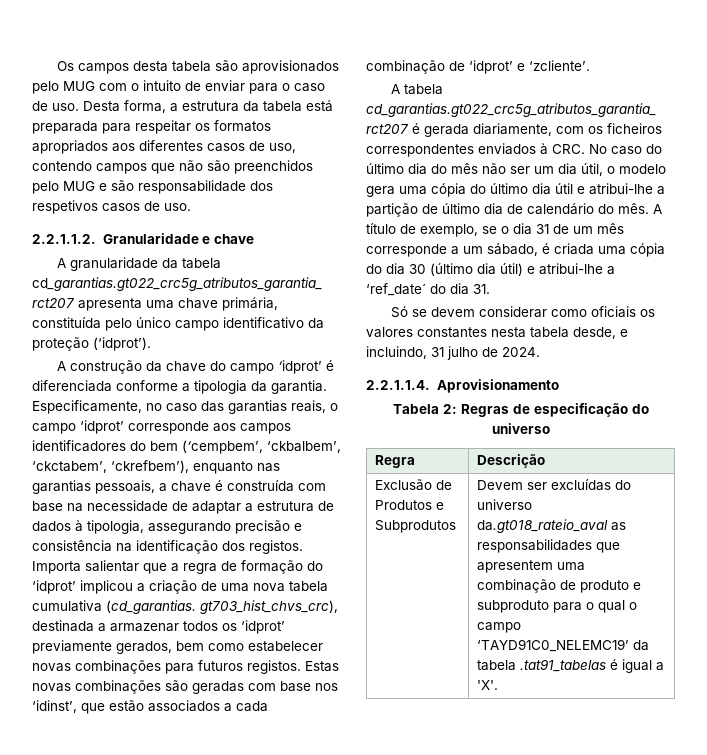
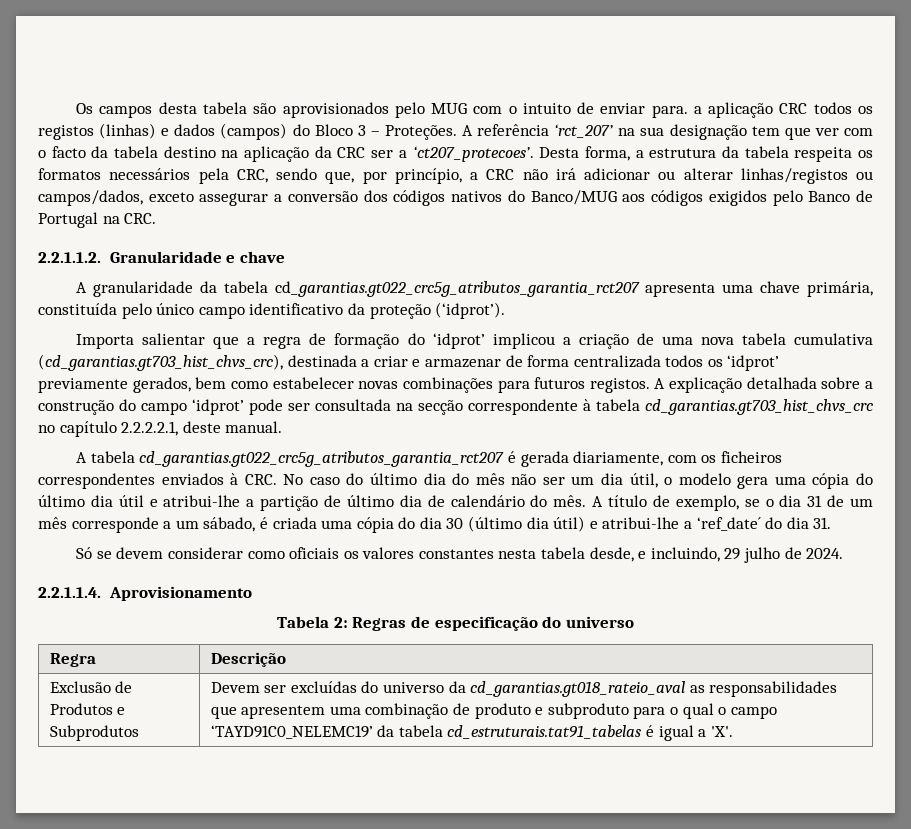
[249,83,325,94] [32,101,79,111] para o caso de uso. -> [651,102,873,118] [38,123,873,140] [38,146,534,162] para. a aplicação CRC todos os registos (linhas) e dados (campos) do Bloco 3 – Proteções. A referência ‘rct_207’ na sua designação tem que ver com o facto da tabela destino na aplicação da CRC ser a ‘ct207_protecoes’.
[306,100,333,112] [32,120,271,134] [32,140,296,154] [32,160,313,174] [32,180,273,194] [32,200,191,214] está preparada para respeitar os formatos apropriados aos diferentes casos de uso, contendo campos que não são preenchidos pelo MUG e são responsabilidade dos respetivos casos de uso. -> [794,147,874,162] [38,168,873,184] [38,190,874,206] [38,212,157,228] respeita os formatos necessários pela CRC, sendo que, por princípio, a CRC não irá adicionar ou alterar linhas/registos ou campos/dados, exceto assegurar a conversão dos códigos nativos do Banco/MUG aos códigos exigidos pelo Banco de Portugal na CRC.
[56,360,334,374] [32,380,327,394] [32,400,338,414] [32,420,291,434] [32,440,341,454] [32,460,280,474] [32,480,326,494] [32,500,334,514] [32,520,302,534] [32,540,303,554] A construção da chave do campo ‘idprot’ é diferenciada conforme a tipologia da garantia. Especificamente, no caso das garantias reais, o campo ‘idprot’ corresponde aos campos identificadores do bem (‘cempbem’, ‘ckbalbem’, ‘ckctabem’, ‘ckrefbem’), enquanto nas garantias pessoais, a chave é construída com base na necessidade de adaptar a estrutura de dados à tipologia, assegurando precisão e consistência na identificação dos registos. -> (506, 310) none
[106,600,338,614] [32,620,179,632] (cd_garantias. gt703_hist_chvs_crc), destinada a armazenar -> [38,354,661,371] (cd_garantias.gt703_hist_chvs_crc), destinada a criar e armazenar de forma centralizada
[305,661,339,672] [32,680,338,694] [32,700,268,714] [366,60,590,74] Estas novas combinações são geradas com base nos ‘idinst’, que estão associados a cada combinação de ‘idprot’ e ‘zcliente’. -> [654,377,873,393] [38,399,873,415] [38,421,283,437] A explicação detalhada sobre a construção do campo ‘idprot’ pode ser consultada na secção correspondente à tabela cd_garantias.gt703_hist_chvs_crc no capítulo 2.2.2.2.1, deste manual.
[431,347,444,357] 31 -> [724,548,741,560] 29
[477,519,609,533] da.gt018_rateio_aval -> [448,681,686,697] da cd_garantias.gt018_rateio_aval
[520,659,607,672] .tat91_tabelas -> [447,725,642,739] cd_estruturais.tat91_tabelas

